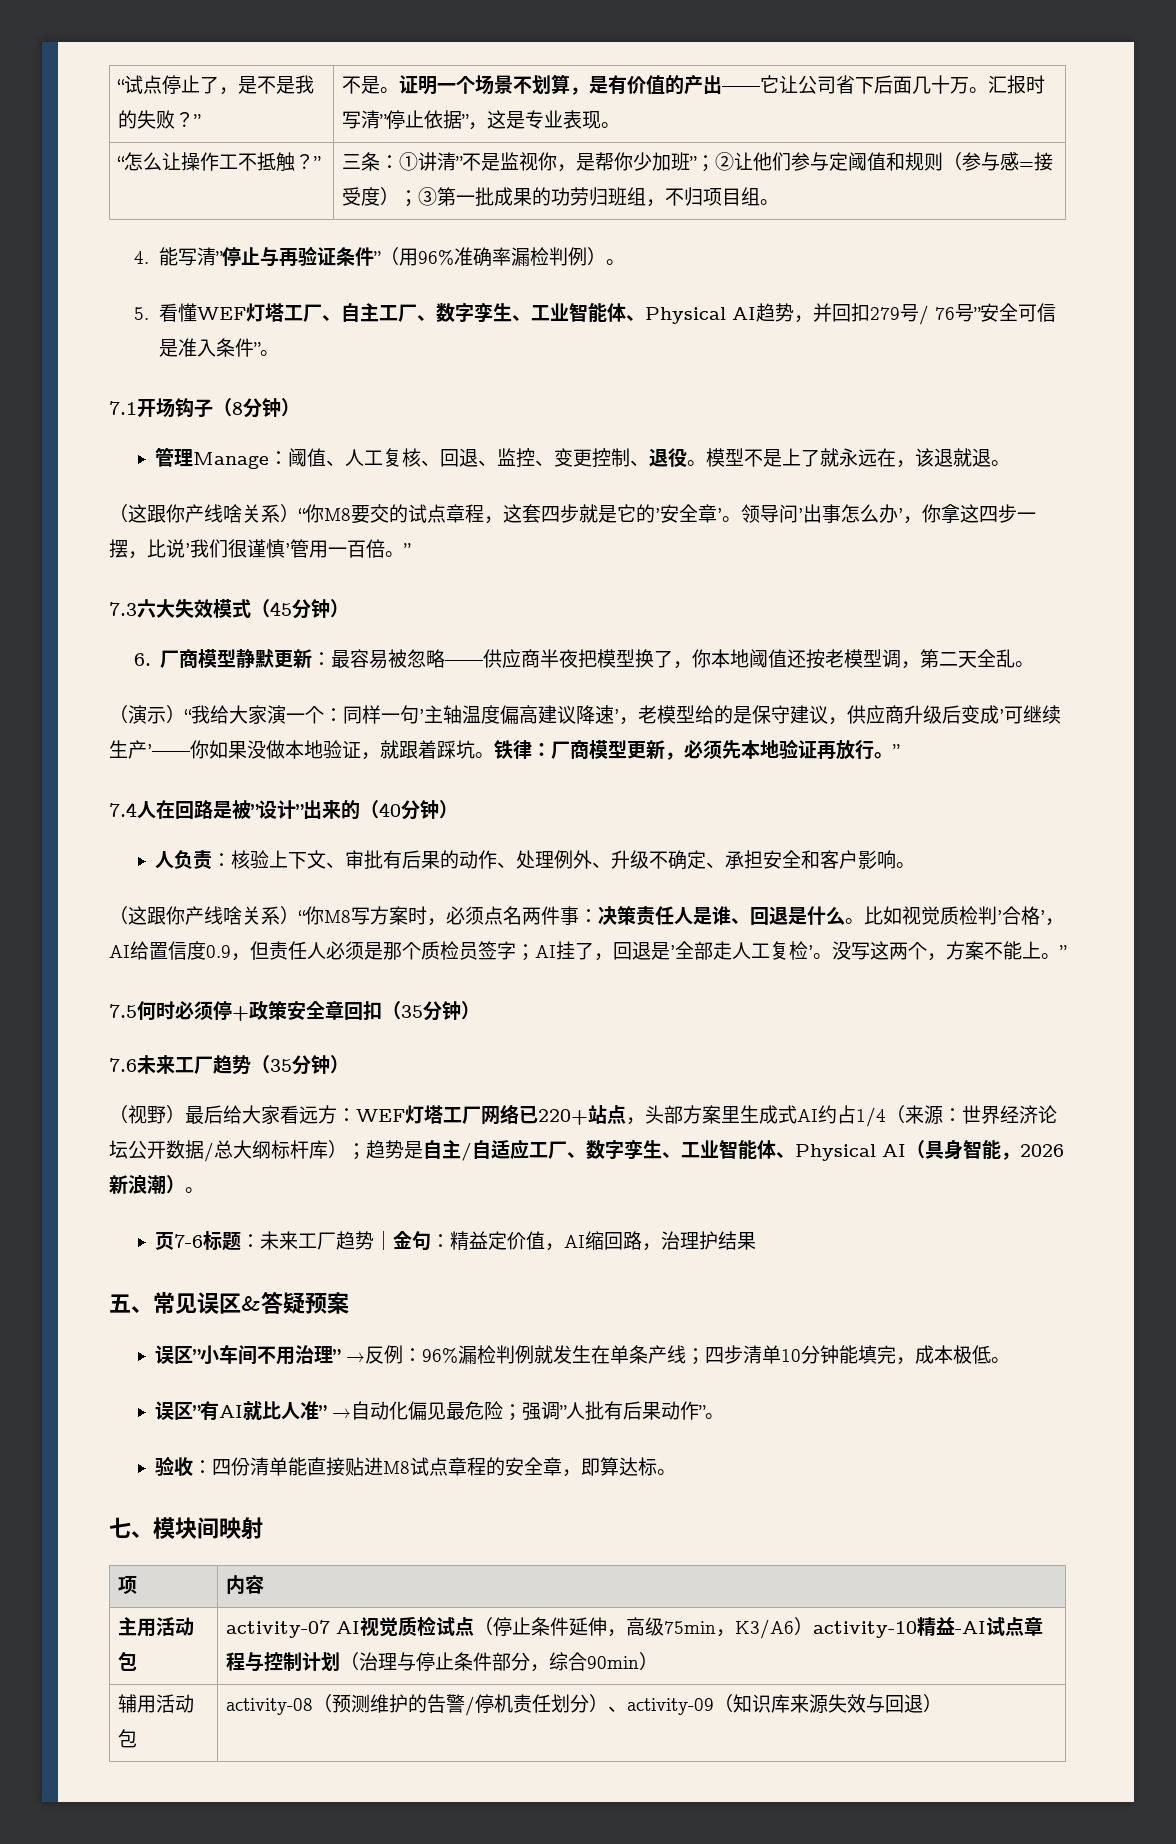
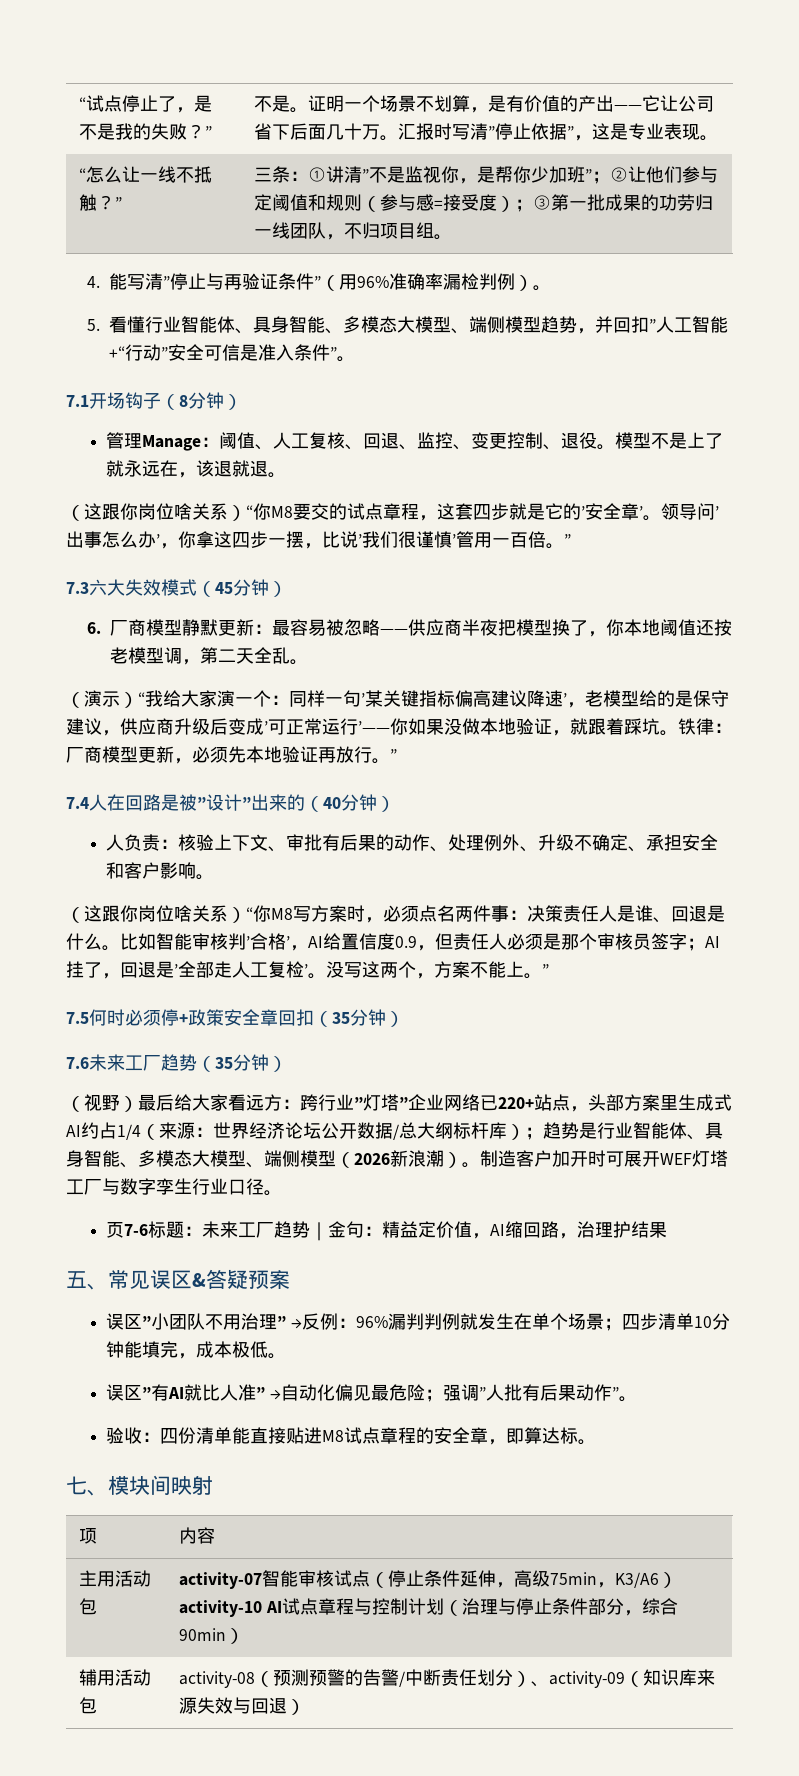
[181,152,239,171] 操作工 -> [140,166,177,183] 一线
[608,187,647,206] 班组 -> [254,222,327,239] 一线团队
[196,302,974,325] WEF灯塔工厂、自主工厂、数字孪生、工业智能体、Physical AI趋势，并回扣279号/ 76号 -> [144,316,728,334] [108,344,161,361] 行业智能体、具身智能、多模态大模型、端侧模型趋势，并回扣”人工智能+“行动
[185,504,223,523] 产线 -> [138,503,174,520] 岗位
[424,705,500,724] 主轴温度 -> [365,690,455,707] 某关键指标
[1023,705,1061,724] [109,740,147,759] 继续生产 -> [286,718,358,735] 正常运行
[185,906,223,925] 产线 -> [138,905,174,922] 岗位
[902,906,978,925] 视觉质检 -> [156,933,228,950] 智能审核
[421,941,459,960] 质检 -> [597,933,633,950] 审核
[356,1105,481,1124] WEF灯塔工厂 -> [300,1094,444,1111] 跨行业”灯塔”企业
[423,1139,1064,1161] [109,1175,185,1194] 自主/自适应工厂、数字孪生、工业智能体、Physical AI（具身智能，2026新浪潮） -> [597,1122,723,1140] [66,1150,728,1168] [66,1178,264,1195] 行业智能体、具身智能、多模态大模型、端侧模型（2026新浪潮）。制造客户加开时可展开WEF灯塔工厂与数字孪生行业口径
[218,1344,257,1365] 车间 -> [169,1313,206,1330] 团队
[476,1345,496,1364] 检 -> [406,1313,425,1330] 判
[628,1345,686,1364] 条产线 -> [550,1313,605,1330] 个场景
[336,1616,437,1637] AI视觉质检 -> [262,1570,335,1587] 智能审核
[917,1617,987,1636] 精益-AI -> [265,1601,282,1613] AI
[370,1694,409,1713] 维护 -> [309,1669,346,1686] 预警
[475,1694,514,1713] 停机 -> [405,1669,442,1686] 中断

